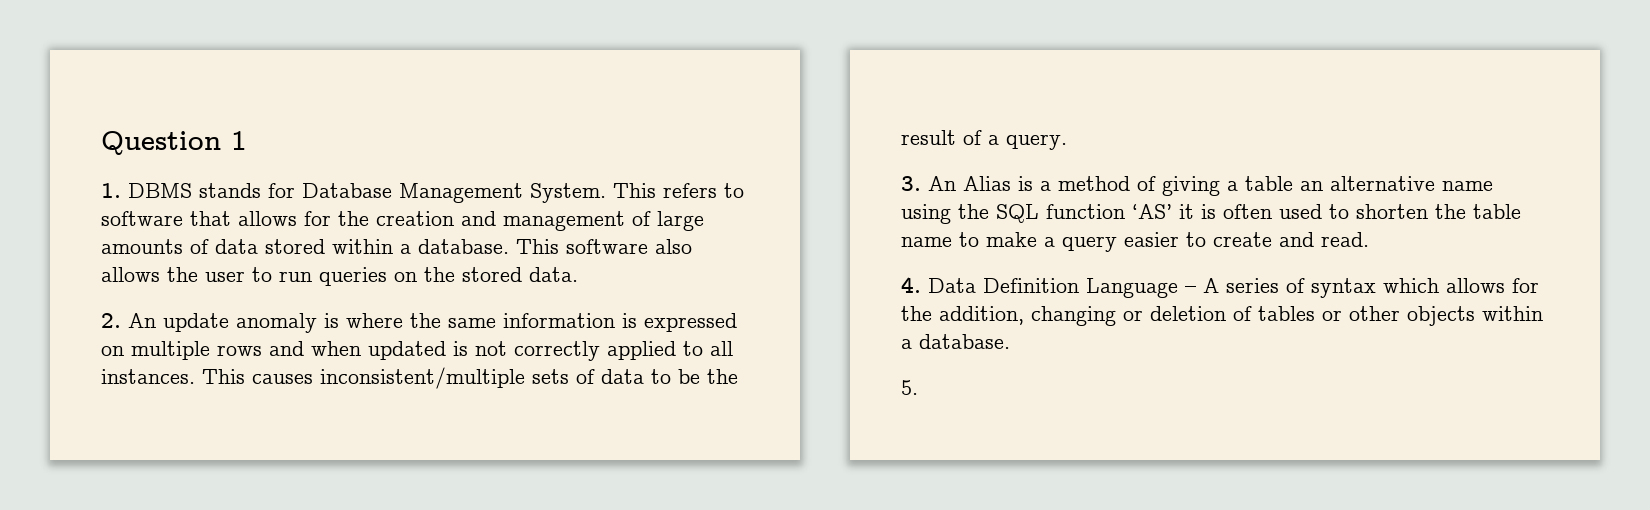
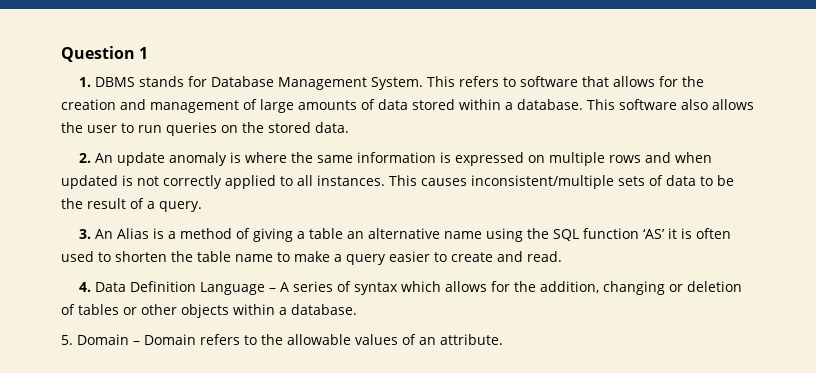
(918, 387) none -> [77,334,503,345] Domain – Domain refers to the allowable values of an attribute.

